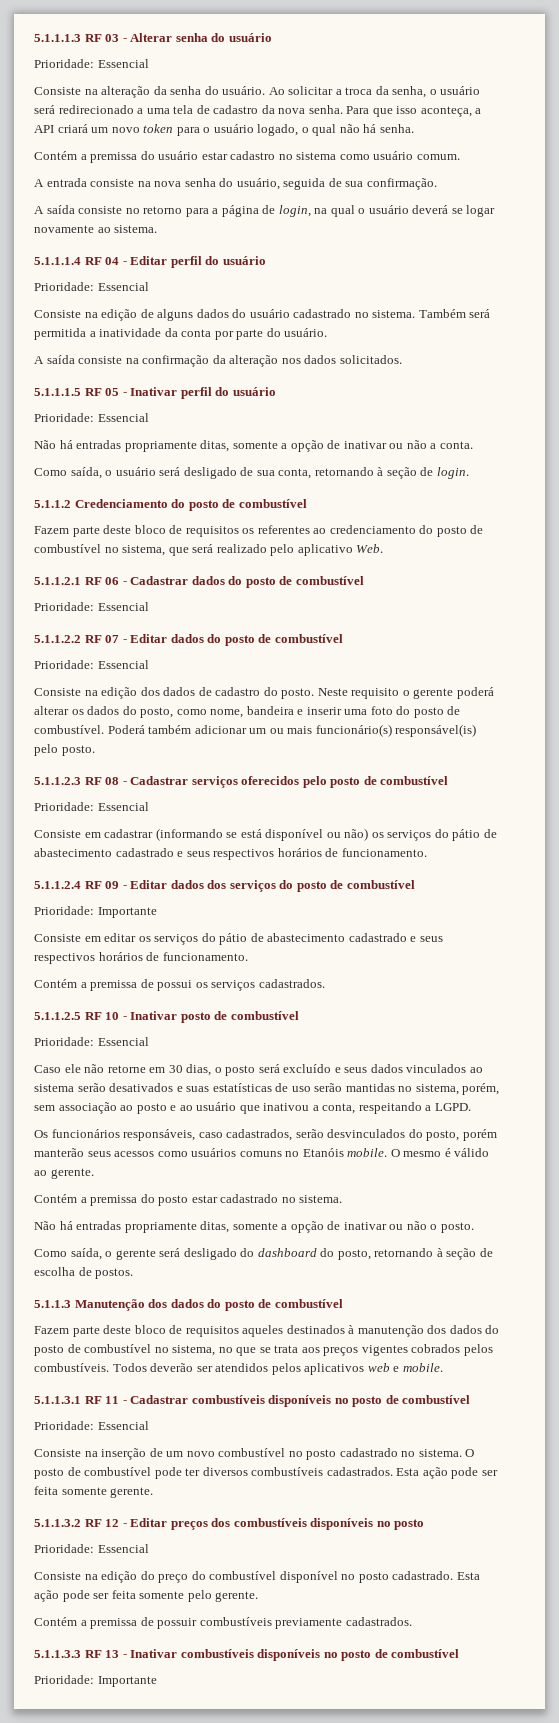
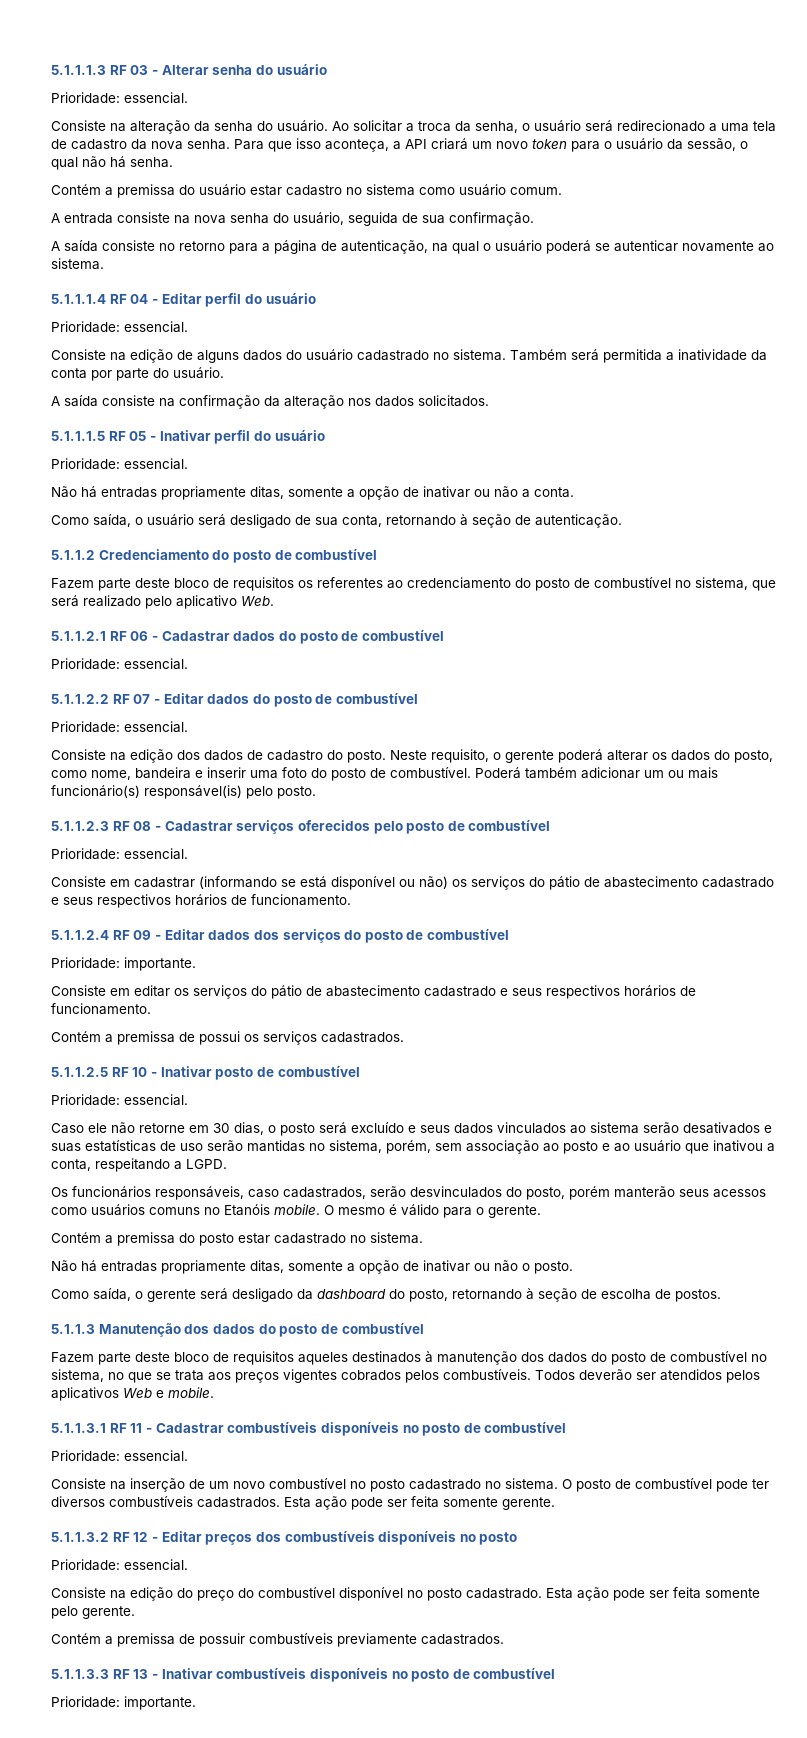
[97,59,149,68] Essencial -> [124,92,188,104] essencial.
[257,124,299,136] logado, -> [667,138,736,151] da sessão,
[278,205,311,217] login, -> [341,240,428,254] autenticação,
[412,205,496,217] deverá se logar -> [546,240,678,254] poderá se autenticar
[97,282,149,291] Essencial -> [124,321,188,333] essencial.
[97,413,149,422] Essencial -> [124,458,188,470] essencial.
[436,467,469,479] login. -> [535,514,622,528] autenticação.
[97,602,149,611] Essencial -> [124,658,188,670] essencial.
[97,660,149,669] Essencial -> [124,721,188,733] essencial.
[351,688,400,699] requisito -> [431,749,489,763] requisito,
[97,802,149,811] Essencial -> [124,848,188,860] essencial.
[97,907,157,918] Importante -> [124,957,196,971] importante.
[97,1037,149,1046] Essencial -> [124,1094,188,1106] essencial.
[34,1170,47,1176] ao -> [443,1207,484,1218] para o
[240,1248,255,1257] do -> [297,1289,313,1300] da
[367,1363,390,1372] web -> [123,1388,152,1398] Web
[97,1421,149,1430] Essencial -> [124,1450,188,1462] essencial.
[97,1544,149,1553] Essencial -> [124,1559,188,1571] essencial.
[97,1676,157,1687] Importante -> [124,1696,196,1710] importante.

